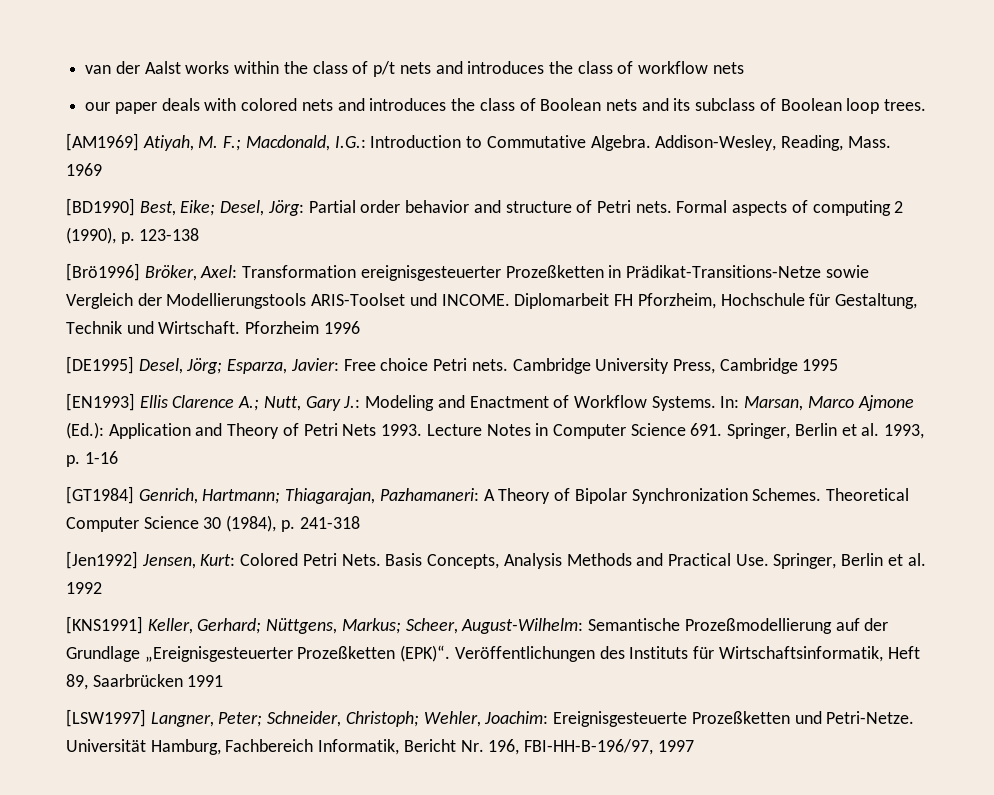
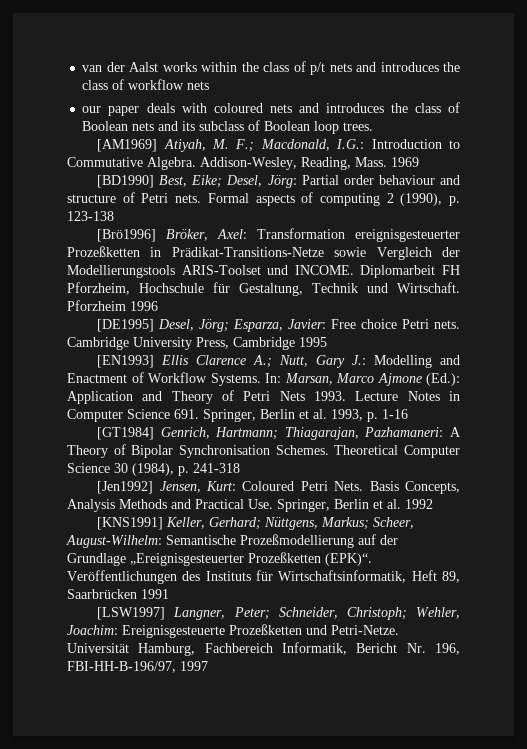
[241,98,298,111] colored -> [213,103,263,113] coloured
[405,200,470,213] behavior -> [378,175,435,185] behaviour
[365,395,435,411] Modeling -> [374,355,433,368] Modelling
[631,488,748,504] Synchronization -> [179,445,270,458] Synchronisation
[240,553,299,566] Colored -> [242,481,295,491] Coloured

